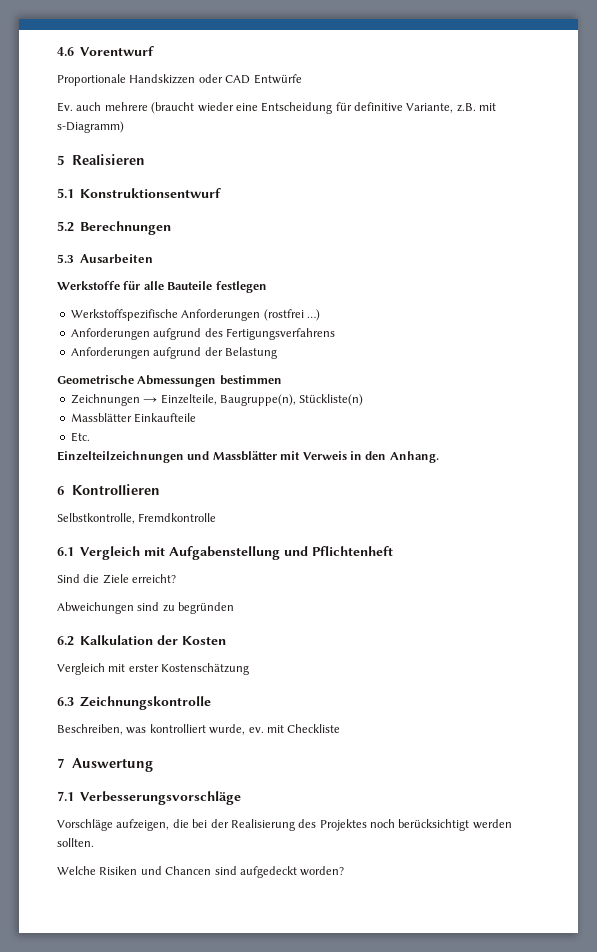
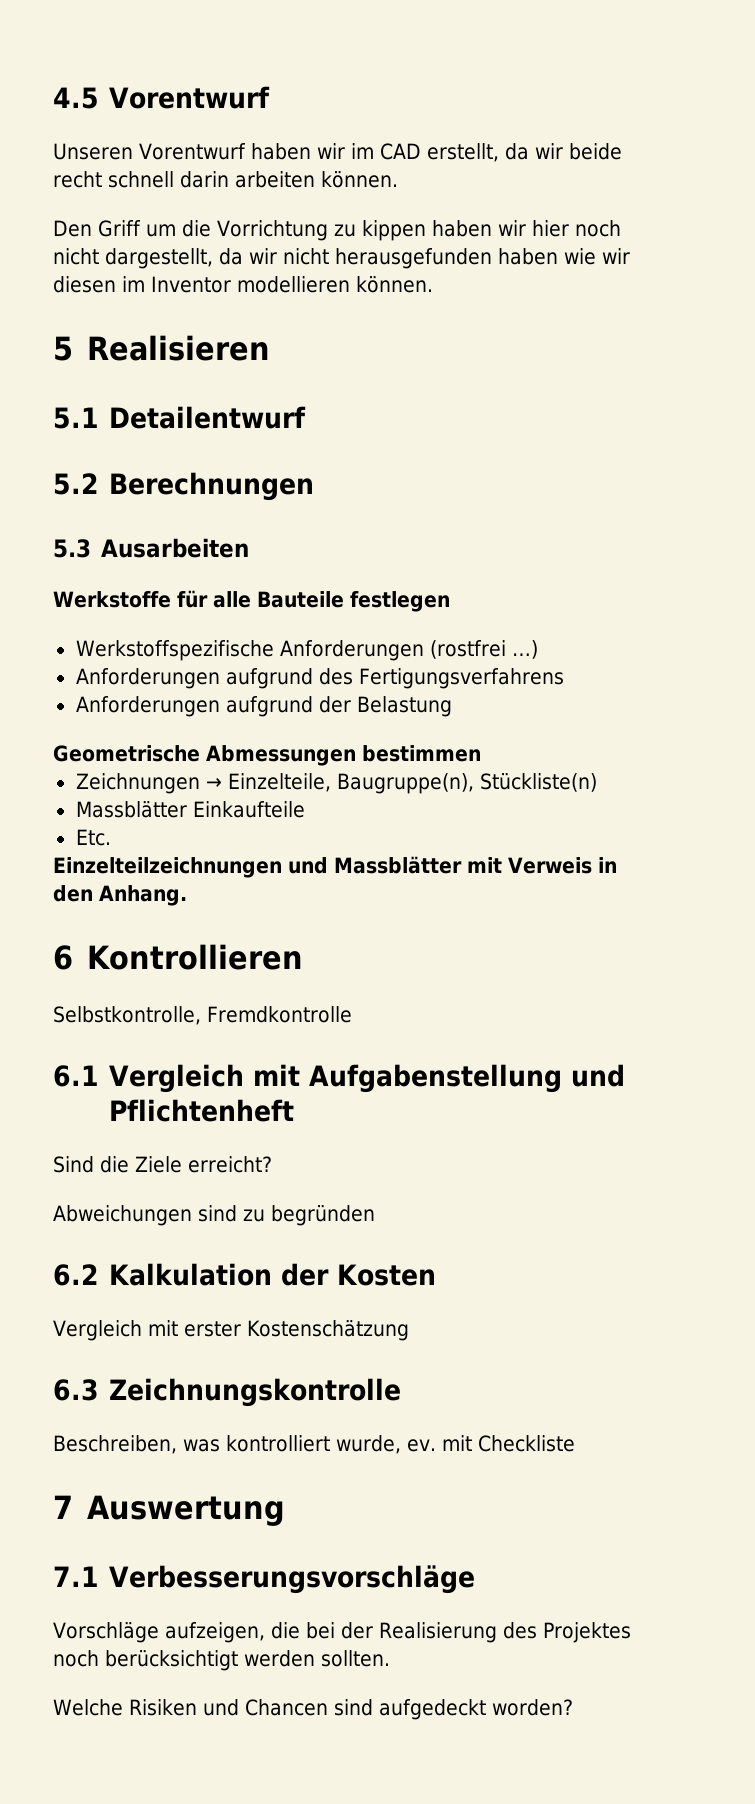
[57,47,74,56] 4.6 -> [53,87,99,109] 4.5
[57,74,302,86] [57,102,497,114] [57,121,124,133] Proportionale Handskizzen oder CAD Entwürfe // Ev. auch mehrere (braucht wieder eine Entscheidung für definitive Variante, z.B. mit s-Diagramm) -> [53,143,622,162] [53,171,398,188] [53,220,621,241] [53,248,630,269] [53,276,433,293] Unseren Vorentwurf haben wir im CAD erstellt, da wir beide recht schnell darin arbeiten können. // Den Griff um die Vorrichtung zu kippen haben wir hier noch nicht dargestellt, da wir nicht herausgefunden haben wie wir diesen im Inventor modellieren können.
[80,188,222,198] Konstruktionsentwurf -> [109,406,307,429] Detailentwurf

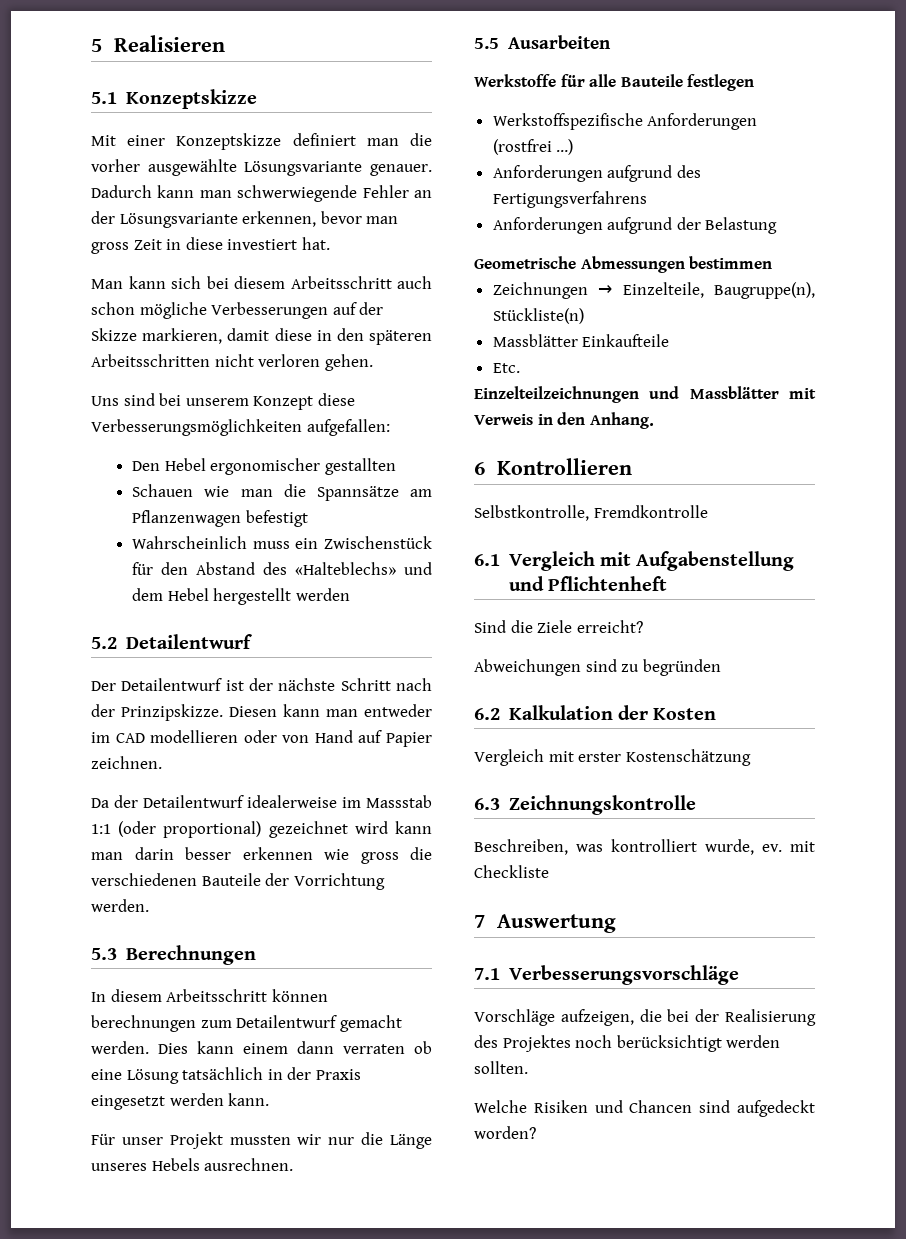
[53,86,271,109] [53,143,622,162] [53,171,398,188] [53,220,621,241] [53,248,630,269] [53,276,433,293] [53,335,270,361] [53,406,307,429] [53,472,315,501] [53,539,91,558] 4.5 Vorentwurf // Unseren Vorentwurf haben wir im CAD erstellt, da wir beide recht schnell darin arbeiten können. // Den Griff um die Vorrichtung zu kippen haben wir hier noch nicht dargestellt, da wir nicht herausgefunden haben wie wir diesen im Inventor modellieren können. // 5 Realisieren // 5.1 Detailentwurf // 5.2 Berechnungen // 5.3 -> [91,35,225,52] [91,89,257,109] [91,133,432,150] [91,159,433,176] [91,185,432,202] [91,211,399,228] [91,237,330,254] [91,276,432,289] [91,302,384,319] [91,328,432,345] [91,354,373,371] [91,393,355,410] [91,419,390,436] [132,458,396,475] [132,484,432,501] [132,510,308,527] [132,536,432,549] [132,562,432,575] [132,588,350,605] [91,634,252,649] [91,678,432,691] [91,704,432,721] [91,730,432,747] [91,756,162,769] [91,795,432,808] [91,821,432,838] [91,847,432,864] [91,873,385,890] [91,899,149,912] [91,945,256,965] [91,989,328,1002] [91,1015,402,1032] [91,1041,432,1054] [91,1067,361,1084] [91,1093,270,1110] [91,1132,432,1149] [91,1158,294,1171] [474,38,499,49] 5 Realisieren // 5.1 Konzeptskizze // Mit einer Konzeptskizze definiert man die vorher ausgewählte Lösungsvariante genauer. Dadurch kann man schwerwiegende Fehler an der Lösungsvariante erkennen, bevor man gross Zeit in diese investiert hat. // Man kann sich bei diesem Arbeitsschritt auch schon mögliche Verbesserungen auf der Skizze markieren, damit diese in den späteren Arbeitsschritten nicht verloren gehen. // Uns sind bei unserem Konzept diese Verbesserungsmöglichkeiten aufgefallen: // Den Hebel ergonomischer gestallten // Schauen wie man die Spannsätze am Pflanzenwagen befestigt // Wahrscheinlich muss ein Zwischenstück für den Abstand des «Halteblechs» und dem Hebel hergestellt werden // 5.2 Detailentwurf // Der Detailentwurf ist der nächste Schritt nach der Prinzipskizze. Diesen kann man entweder im CAD modellieren oder von Hand auf Papier zeichnen. // Da der Detailentwurf idealerweise im Massstab 1:1 (oder proportional) gezeichnet wird kann man darin besser erkennen wie gross die verschiedenen Bauteile der Vorrichtung werden. // 5.3 Berechnungen // In diesem Arbeitsschritt können berechnungen zum Detailentwurf gemacht werden. Dies kann einem dann verraten ob eine Lösung tatsächlich in der Praxis eingesetzt werden kann. // Für unser Projekt mussten wir nur die Länge unseres Hebels ausrechnen. // 5.5

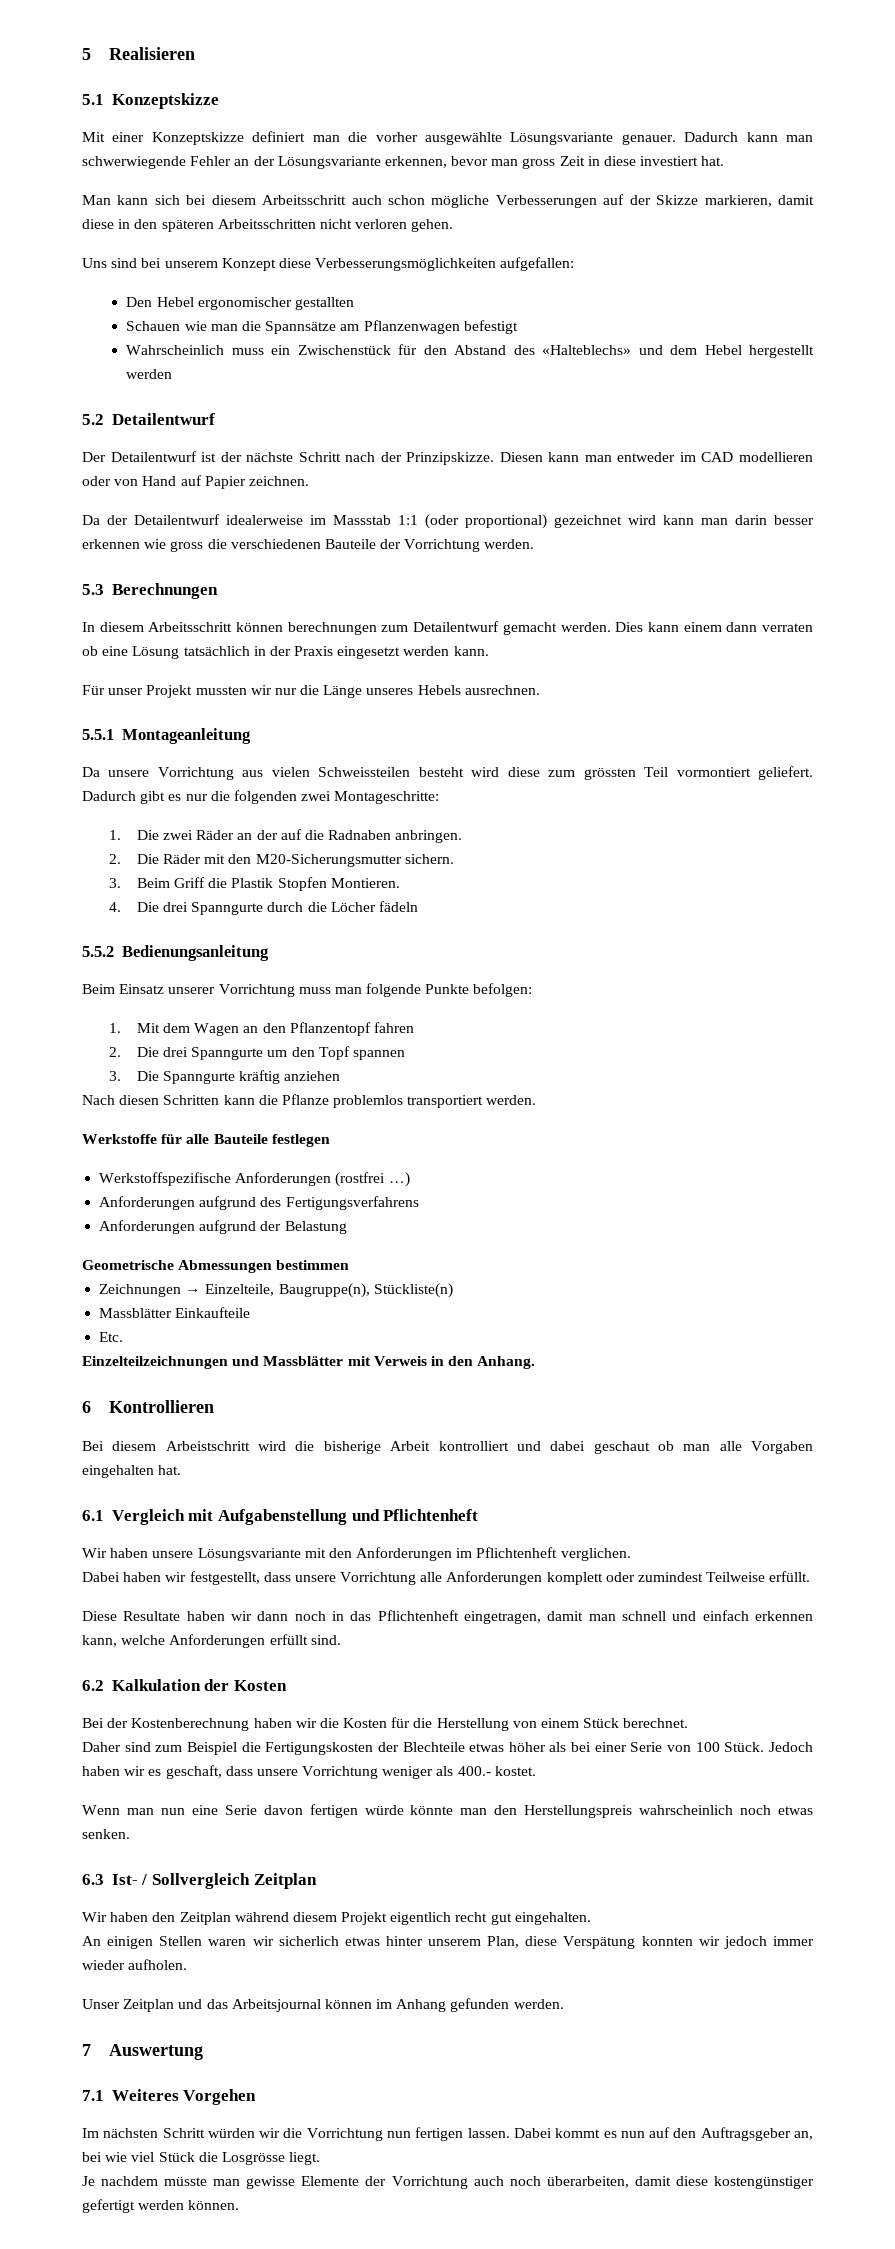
[474,35,611,49] 5.5 Ausarbeiten -> [82,728,251,744] [82,766,813,780] [82,790,440,804] [109,829,463,843] [109,854,454,867] [109,877,400,891] [109,901,418,915] [82,945,269,961] [82,983,533,997] [109,1022,414,1036] [109,1046,405,1060] [109,1070,341,1084] [82,1094,537,1108] 5.5.1 Montageanleitung // Da unsere Vorrichtung aus vielen Schweissteilen besteht wird diese zum grössten Teil vormontiert geliefert. Dadurch gibt es nur die folgenden zwei Montageschritte: // 1. Die zwei Räder an der auf die Radnaben anbringen. // 2. Die Räder mit den M20-Sicherungsmutter sichern. // 3. Beim Griff die Plastik Stopfen Montieren. // 4. Die drei Spanngurte durch die Löcher fädeln // 5.5.2 Bedienungsanleitung // Beim Einsatz unserer Vorrichtung muss man folgende Punkte befolgen: // 1. Mit dem Wagen an den Pflanzentopf fahren // 2. Die drei Spanngurte um den Topf spannen // 3. Die Spanngurte kräftig anziehen // Nach diesen Schritten kann die Pflanze problemlos transportiert werden.
[474,505,708,521] Selbstkontrolle, Fremdkontrolle -> [82,1441,813,1454] [82,1465,182,1478] Bei diesem Arbeistschritt wird die bisherige Arbeit kontrolliert und dabei geschaut ob man alle Vorgaben eingehalten hat.
[474,620,643,633] [474,659,721,676] [474,705,717,720] [474,749,751,766] [474,795,696,815] [474,839,815,855] [474,865,549,878] [474,914,616,933] [474,965,739,985] [474,1009,816,1026] [474,1035,781,1052] [474,1061,528,1074] [474,1100,815,1117] [474,1126,536,1139] Sind die Ziele erreicht? // Abweichungen sind zu begründen // 6.2 Kalkulation der Kosten // Vergleich mit erster Kostenschätzung // 6.3 Zeichnungskontrolle // Beschreiben, was kontrolliert wurde, ev. mit Checkliste // 7 Auswertung // 7.1 Verbesserungsvorschläge // Vorschläge aufzeigen, die bei der Realisierung des Projektes noch berücksichtigt werden sollten. // Welche Risiken und Chancen sind aufgedeckt worden? -> [82,1547,631,1561] [82,1571,811,1585] [82,1610,813,1624] [82,1634,341,1648] [82,1679,287,1691] [82,1717,689,1731] [82,1742,813,1755] [82,1765,536,1779] [82,1804,814,1818] [82,1829,130,1839] [82,1873,317,1889] [82,1912,591,1925] [82,1936,814,1949] [82,1959,188,1970] [82,1998,564,2012] [82,2044,204,2060] [82,2089,257,2105] [82,2127,813,2141] [82,2152,321,2165] [82,2176,815,2189] [82,2199,240,2213] Wir haben unsere Lösungsvariante mit den Anforderungen im Pflichtenheft verglichen. // Dabei haben wir festgestellt, dass unsere Vorrichtung alle Anforderungen komplett oder zumindest Teilweise erfüllt. // Diese Resultate haben wir dann noch in das Pflichtenheft eingetragen, damit man schnell und einfach erkennen kann, welche Anforderungen erfüllt sind. // 6.2 Kalkulation der Kosten // Bei der Kostenberechnung haben wir die Kosten für die Herstellung von einem Stück berechnet. // Daher sind zum Beispiel die Fertigungskosten der Blechteile etwas höher als bei einer Serie von 100 Stück. Jedoch haben wir es geschaft, dass unsere Vorrichtung weniger als 400.- kostet. // Wenn man nun eine Serie davon fertigen würde könnte man den Herstellungspreis wahrscheinlich noch etwas senken. // 6.3 Ist- / Sollvergleich Zeitplan // Wir haben den Zeitplan während diesem Projekt eigentlich recht gut eingehalten. // An einigen Stellen waren wir sicherlich etwas hinter unserem Plan, diese Verspätung konnten wir jedoch immer wieder aufholen. // Unser Zeitplan und das Arbeitsjournal können im Anhang gefunden werden. // 7 Auswertung // 7.1 Weiteres Vorgehen // Im nächsten Schritt würden wir die Vorrichtung nun fertigen lassen. Dabei kommt es nun auf den Auftragsgeber an, bei wie viel Stück die Losgrösse liegt. // Je nachdem müsste man gewisse Elemente der Vorrichtung auch noch überarbeiten, damit diese kostengünstiger gefertigt werden können.

